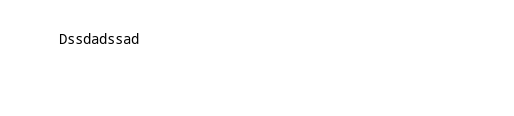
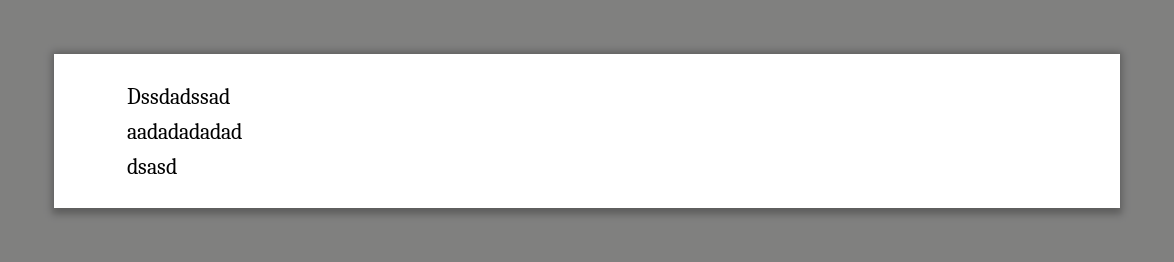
(139, 38) none -> [127,123,242,139] [127,158,177,174] // aadadadadad // dsasd

